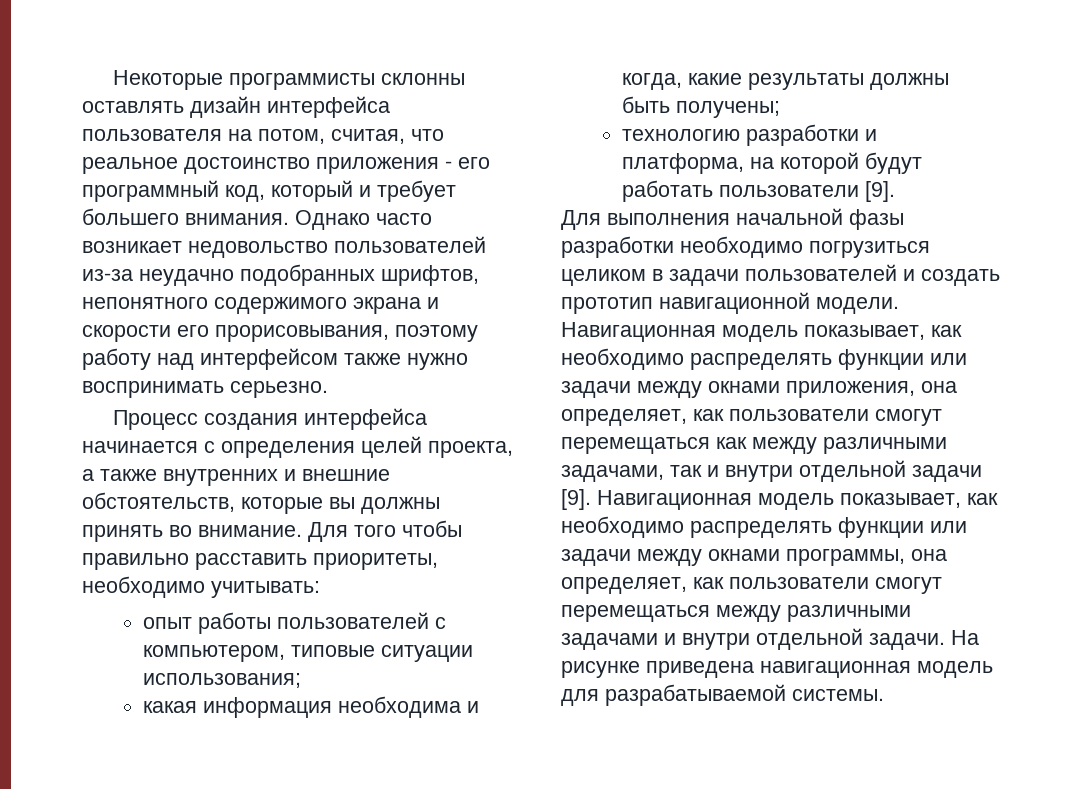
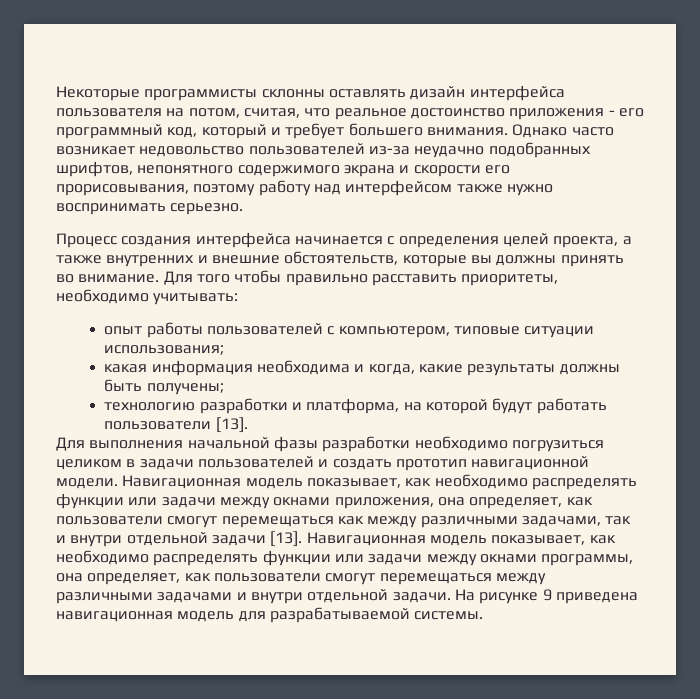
[865,181,896,202] [9]. -> [215,417,248,433] [13].
[561,489,591,510] [9]. -> [270,531,303,547] [13].
(640, 669) none -> [542,589,552,601] 9

